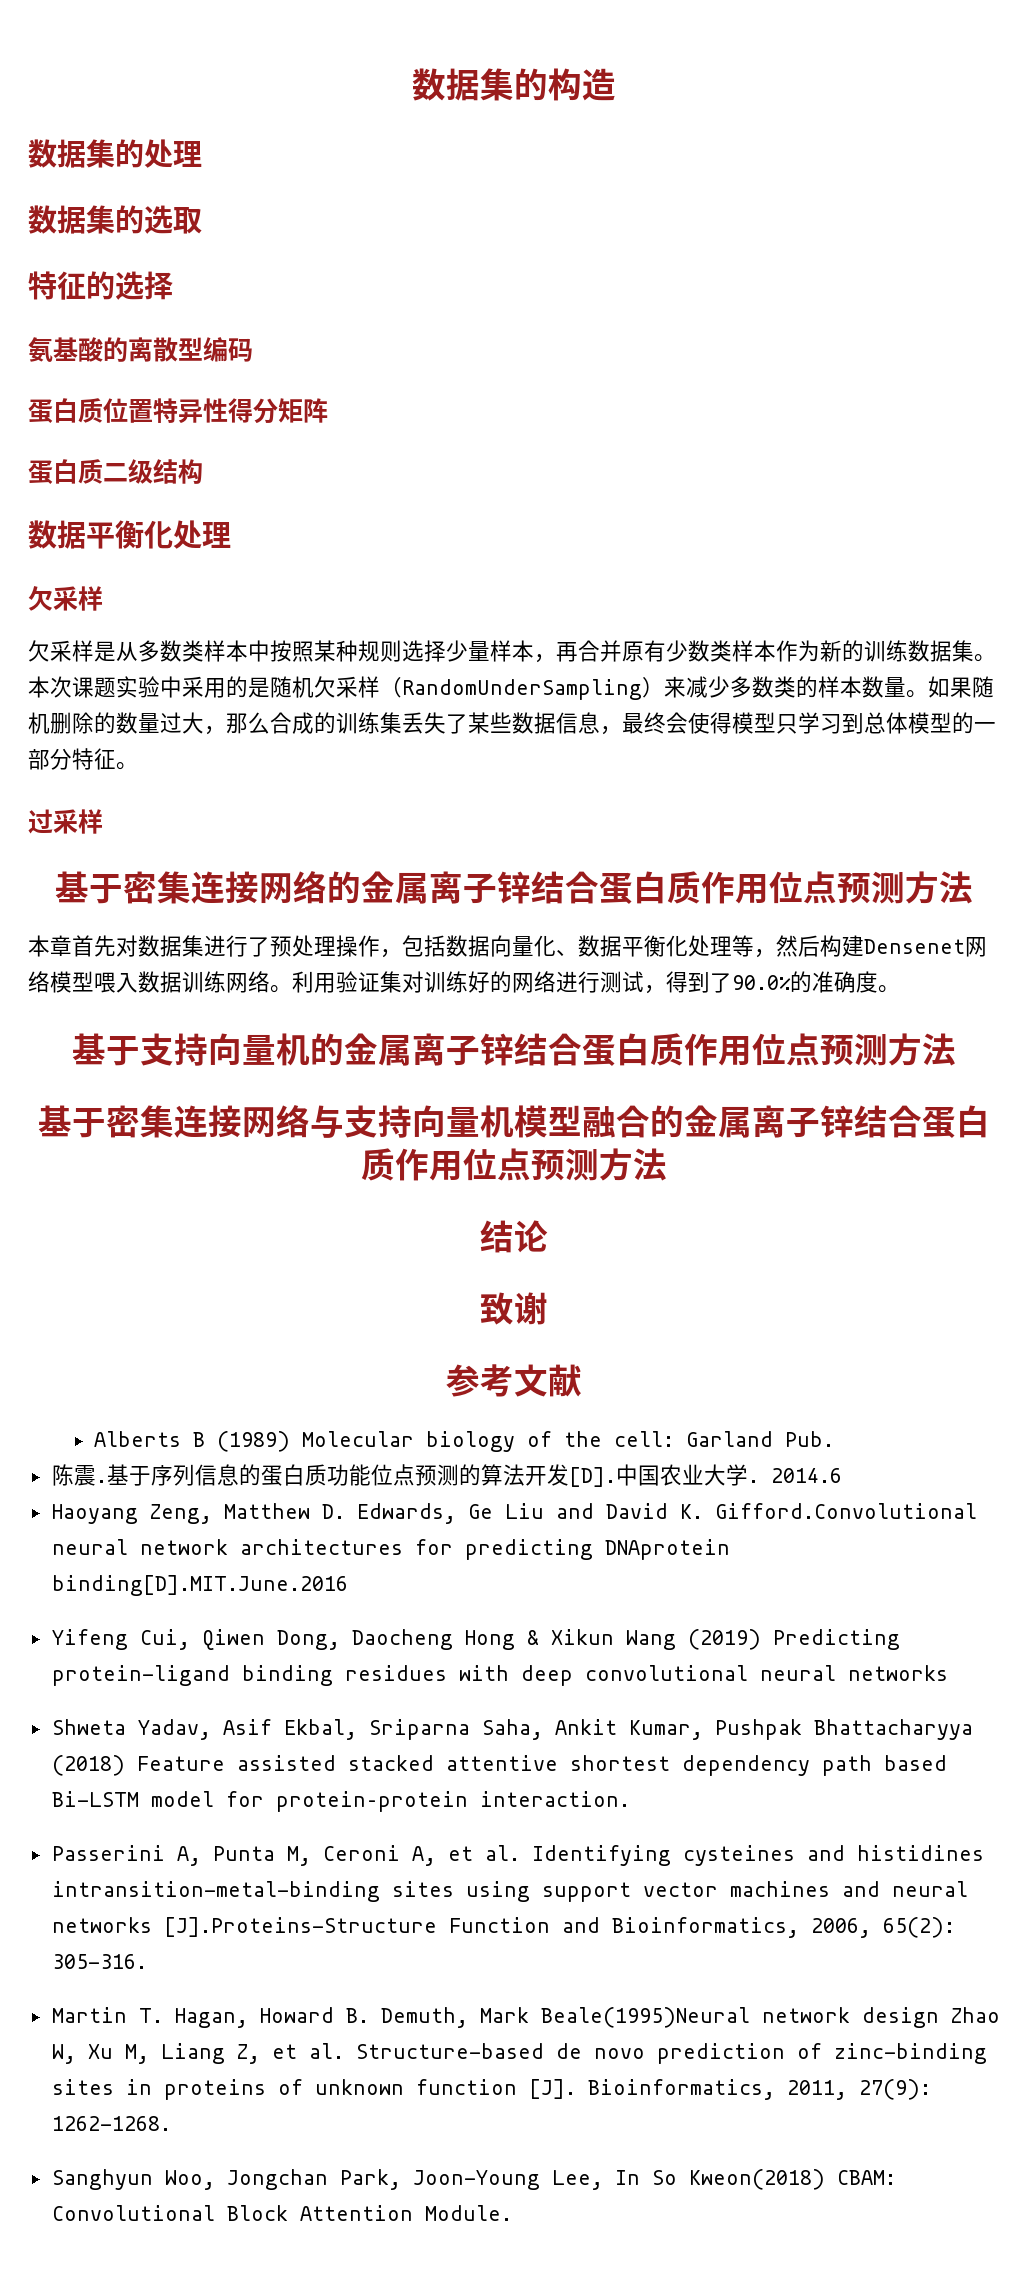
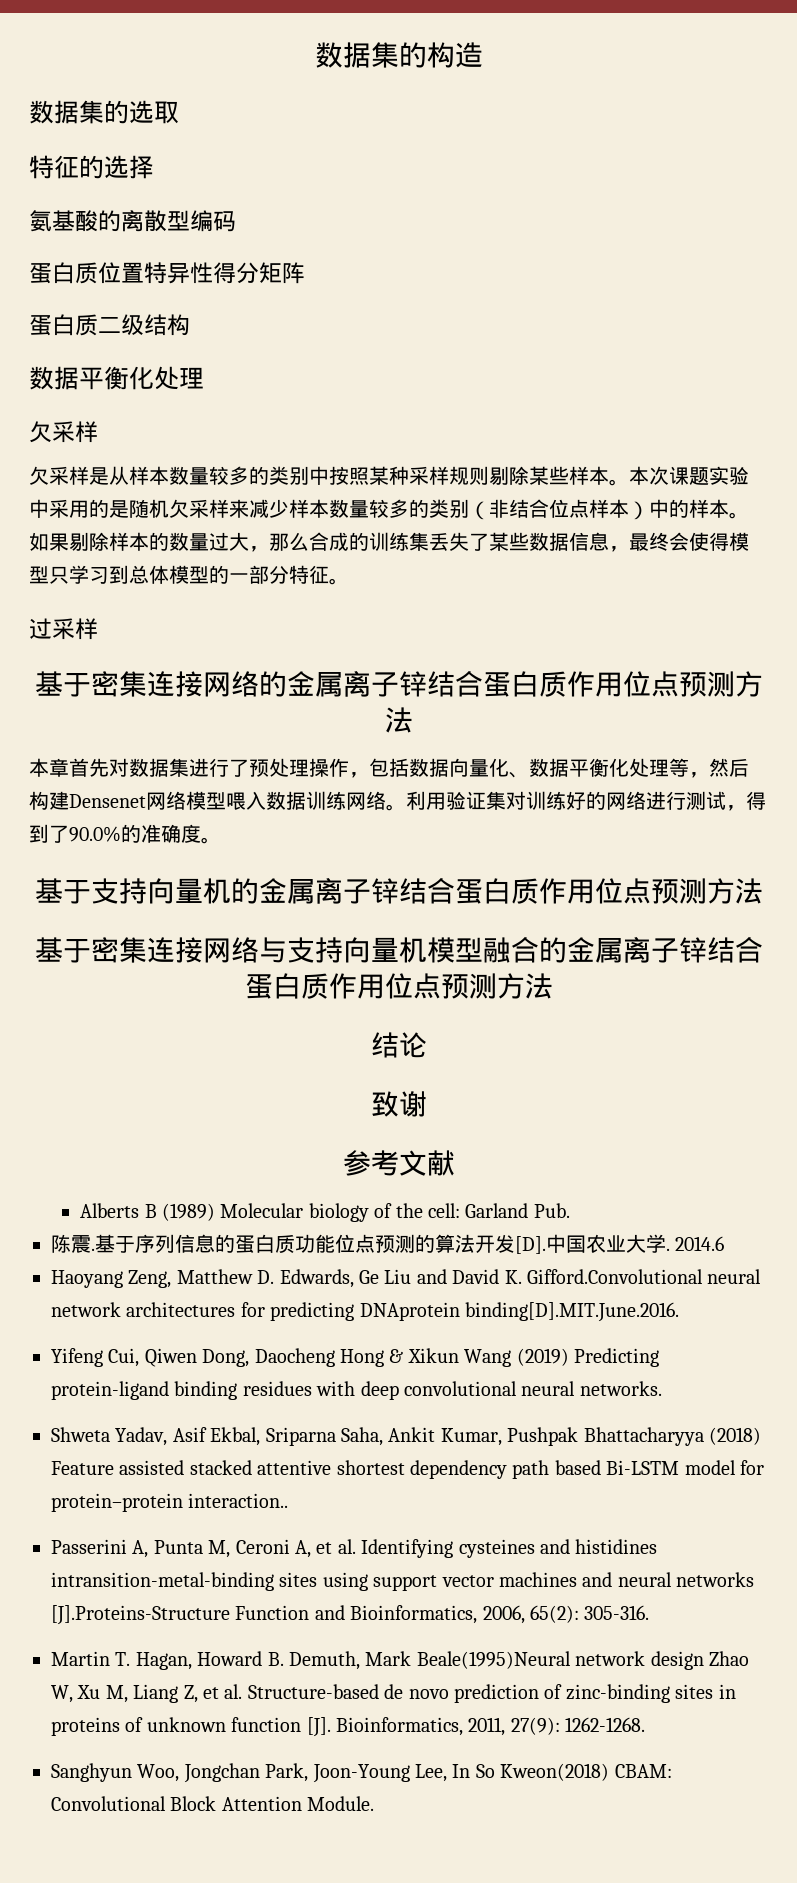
[28,139,202,168] // 数据集的处理 -> (483, 55) none
[138,640,974,663] 多数类样本中按照某种规则选择少量样本，再合并原有少数类样本作为新的训练数据集 -> [129,466,609,485] 样本数量较多的类别中按照某种采样规则剔除某些样本
[380,676,994,700] [28,712,94,734] （RandomUnderSampling）来减少多数类的样本数量。如果随机删除 -> [229,499,749,520] [29,532,149,551] 来减少样本数量较多的类别（非结合位点样本）中的样本。如果剔除样本
[51,1575,348,1596] binding[D].MIT.June.2016 -> [465,1302,679,1322] binding[D].MIT.June.2016.
[847,1665,948,1681] networks -> [579,1381,662,1396] networks.
[479,1791,630,1807] interaction. -> [188,1493,289,1508] interaction..

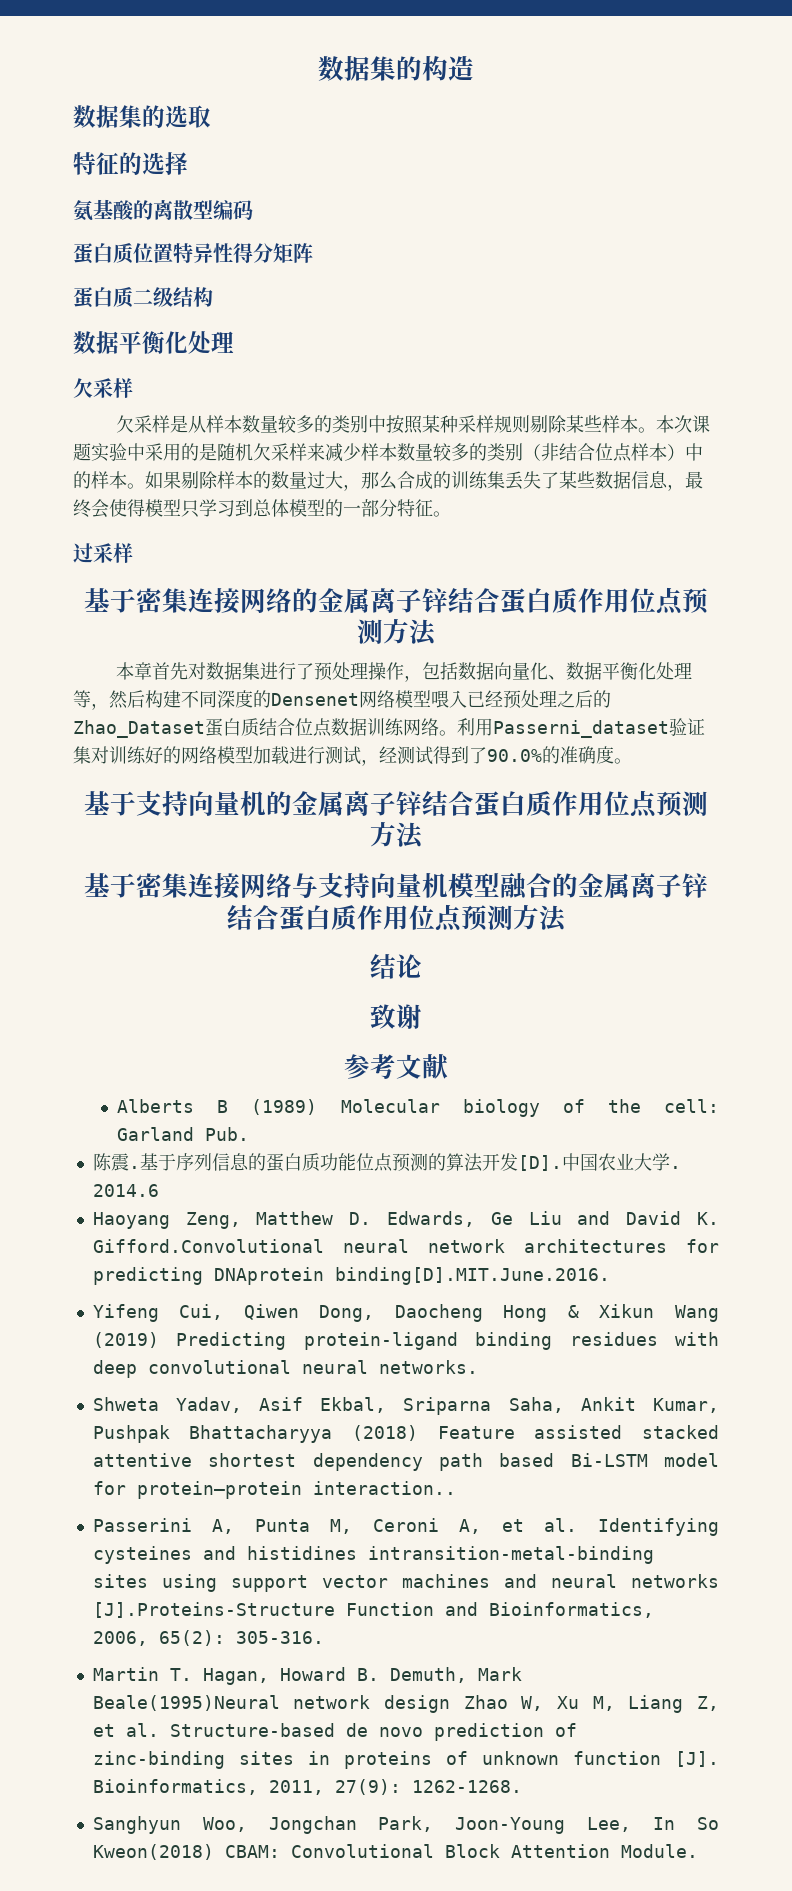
(69, 800) none -> [181,690,271,708] 不同深度的
(266, 800) none -> [467,690,611,709] [73,718,332,738] 已经预处理之后的Zhao_Dataset蛋白质结合位点
(446, 801) none -> [493,720,669,738] Passerni_dataset
(646, 800) none -> [217,746,289,764] 模型加载
(746, 808) none -> [379,746,433,765] 经测试

